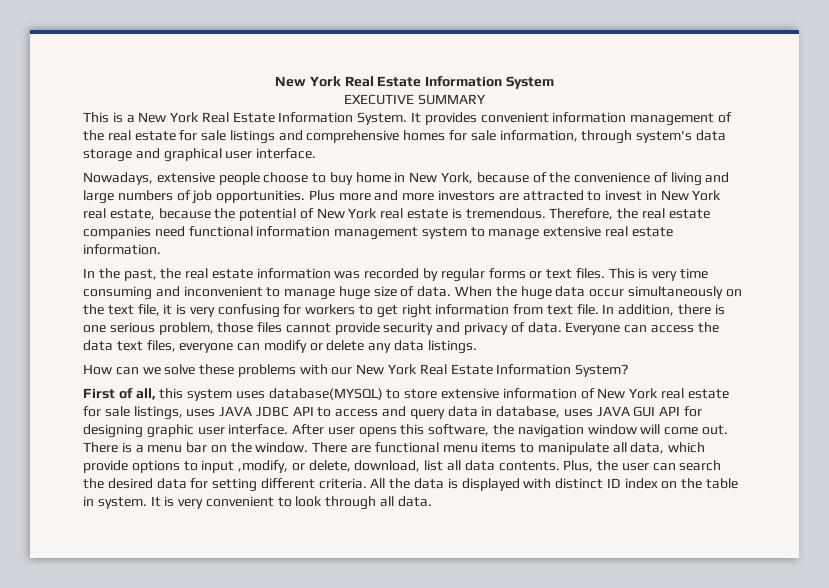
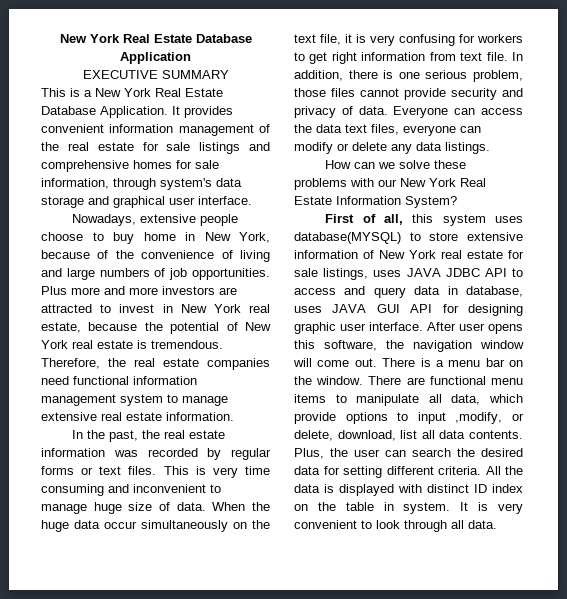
[275,76,554,89] New York Real Estate Information System -> [59,34,252,43] [120,52,191,64] New York Real Estate Database Application
[278,112,408,125] Information System. -> [41,106,168,118] Database Application.

